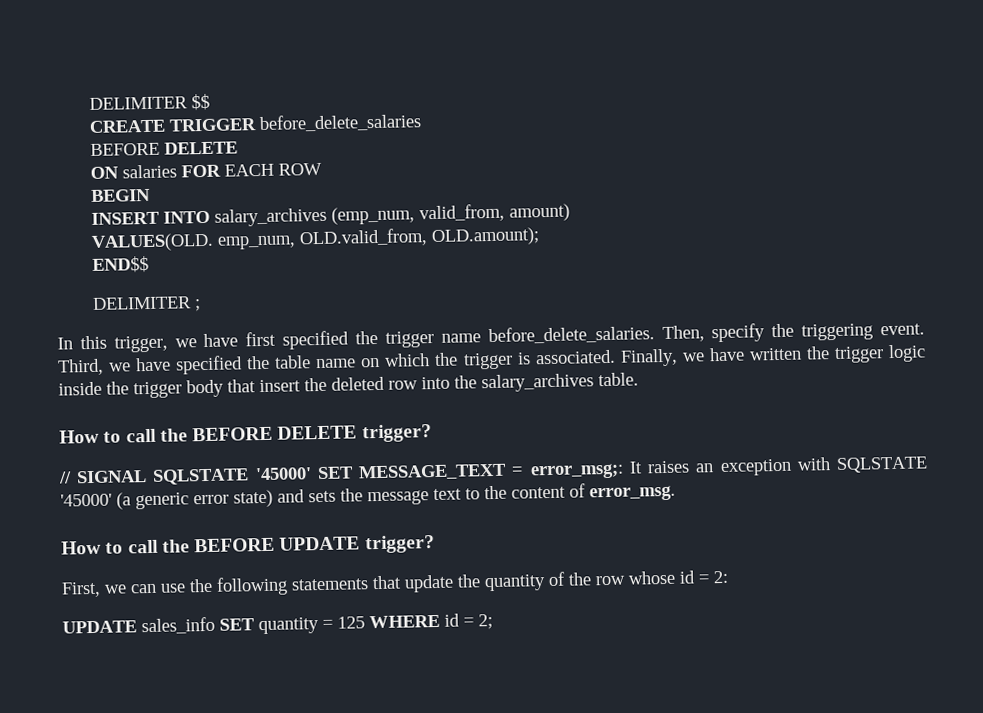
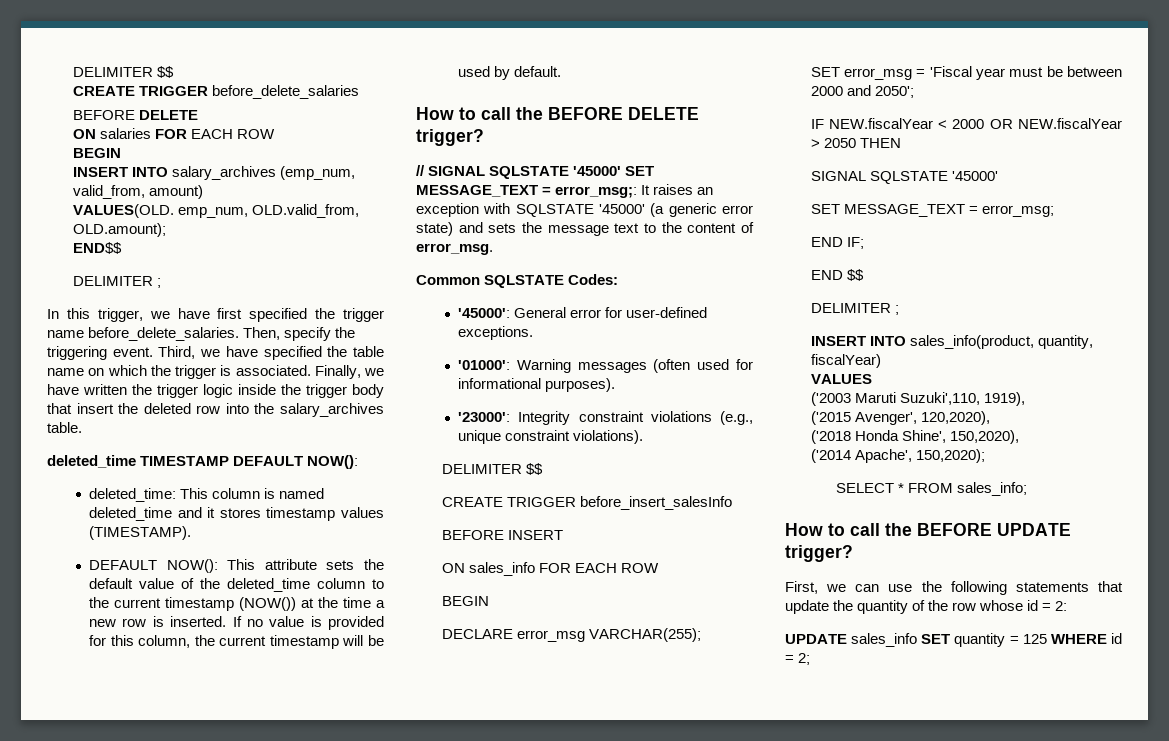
(639, 379) none -> [47,455,359,469] [89,488,325,502] [89,507,384,521] [89,526,192,540] [89,559,384,573] [89,578,384,592] [89,597,385,611] [89,616,384,630] [89,635,384,649] [458,66,562,80] // deleted_time TIMESTAMP DEFAULT NOW(): // deleted_time: This column is named deleted_time and it stores timestamp values (TIMESTAMP). // DEFAULT NOW(): This attribute sets the default value of the deleted_time column to the current timestamp (NOW()) at the time a new row is inserted. If no value is provided for this column, the current timestamp will be used by default.
(676, 493) none -> [416,274,619,288] [458,307,708,318] [458,326,534,340] [458,359,753,373] [458,378,616,392] [458,411,753,425] [458,430,644,444] [441,463,543,475] [441,496,732,510] [441,530,563,540] [441,562,659,576] [441,596,489,606] [441,628,701,642] [810,66,1122,80] [810,85,914,98] [810,118,1122,129] [810,138,901,148] [810,171,998,184] [810,204,1054,217] [810,237,864,249] [810,269,864,281] [810,303,899,315] [810,335,1093,349] [810,354,881,368] [810,374,872,384] [810,392,1025,406] [810,411,990,425] [810,430,1019,444] [810,449,985,463] [836,482,1028,496] // Common SQLSTATE Codes: // '45000': General error for user-defined exceptions. // '01000': Warning messages (often used for informational purposes). // '23000': Integrity constraint violations (e.g., unique constraint violations). // DELIMITER $$ // CREATE TRIGGER before_insert_salesInfo // BEFORE INSERT // ON sales_info FOR EACH ROW // BEGIN // DECLARE error_msg VARCHAR(255); // SET error_msg = 'Fiscal year must be between 2000 and 2050'; // IF NEW.fiscalYear < 2000 OR NEW.fiscalYear > 2050 THEN // SIGNAL SQLSTATE '45000' // SET MESSAGE_TEXT = error_msg; // END IF; // END $$ // DELIMITER ; // INSERT INTO sales_info(product, quantity, fiscalYear) // VALUES // ('2003 Maruti Suzuki',110, 1919), // ('2015 Avenger', 120,2020), // ('2018 Honda Shine', 150,2020), // ('2014 Apache', 150,2020); // SELECT * FROM sales_info;

